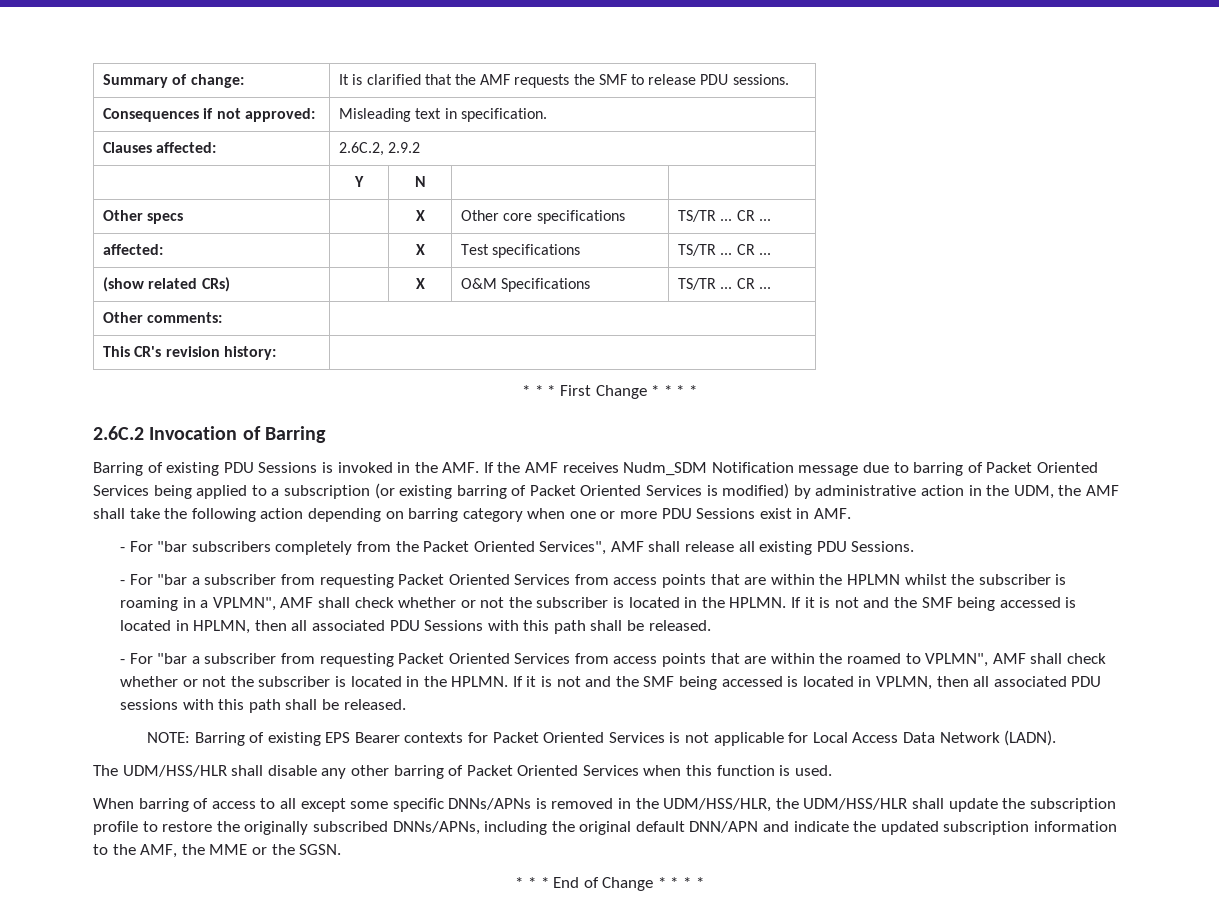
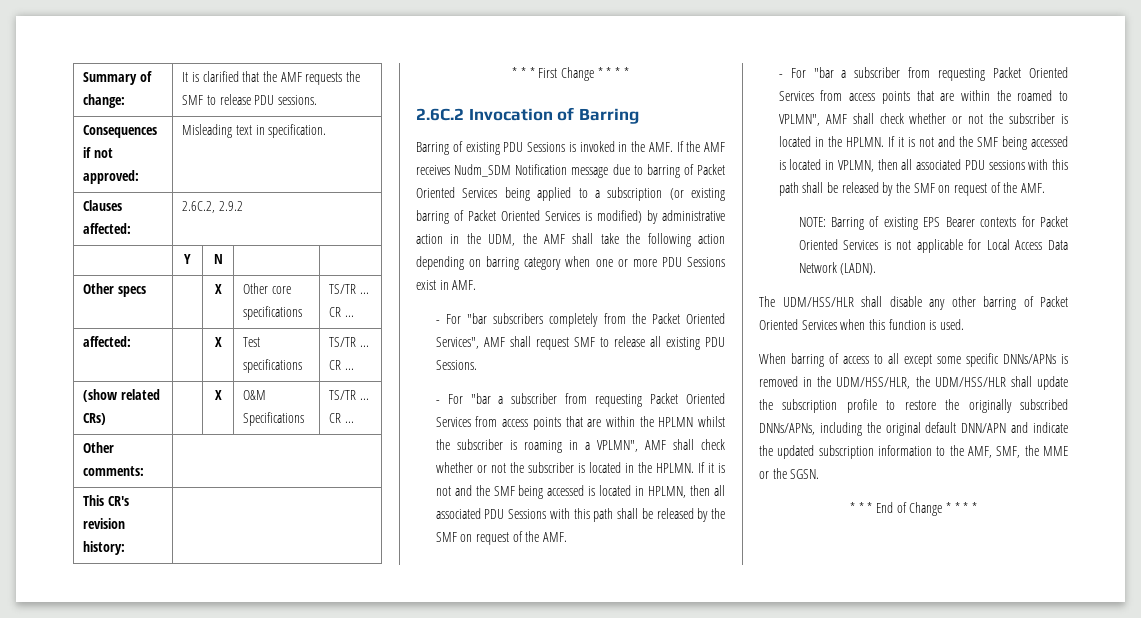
(681, 546) none -> [535,337,609,350] request SMF to
[648,620,711,631] released. -> [656,508,725,522] [435,531,567,545] released by the SMF on request of the AMF.
[343,699,406,710] released. -> [841,182,1045,196] released by the SMF on request of the AMF.
(178, 851) none -> [996,446,1021,458] SMF,

